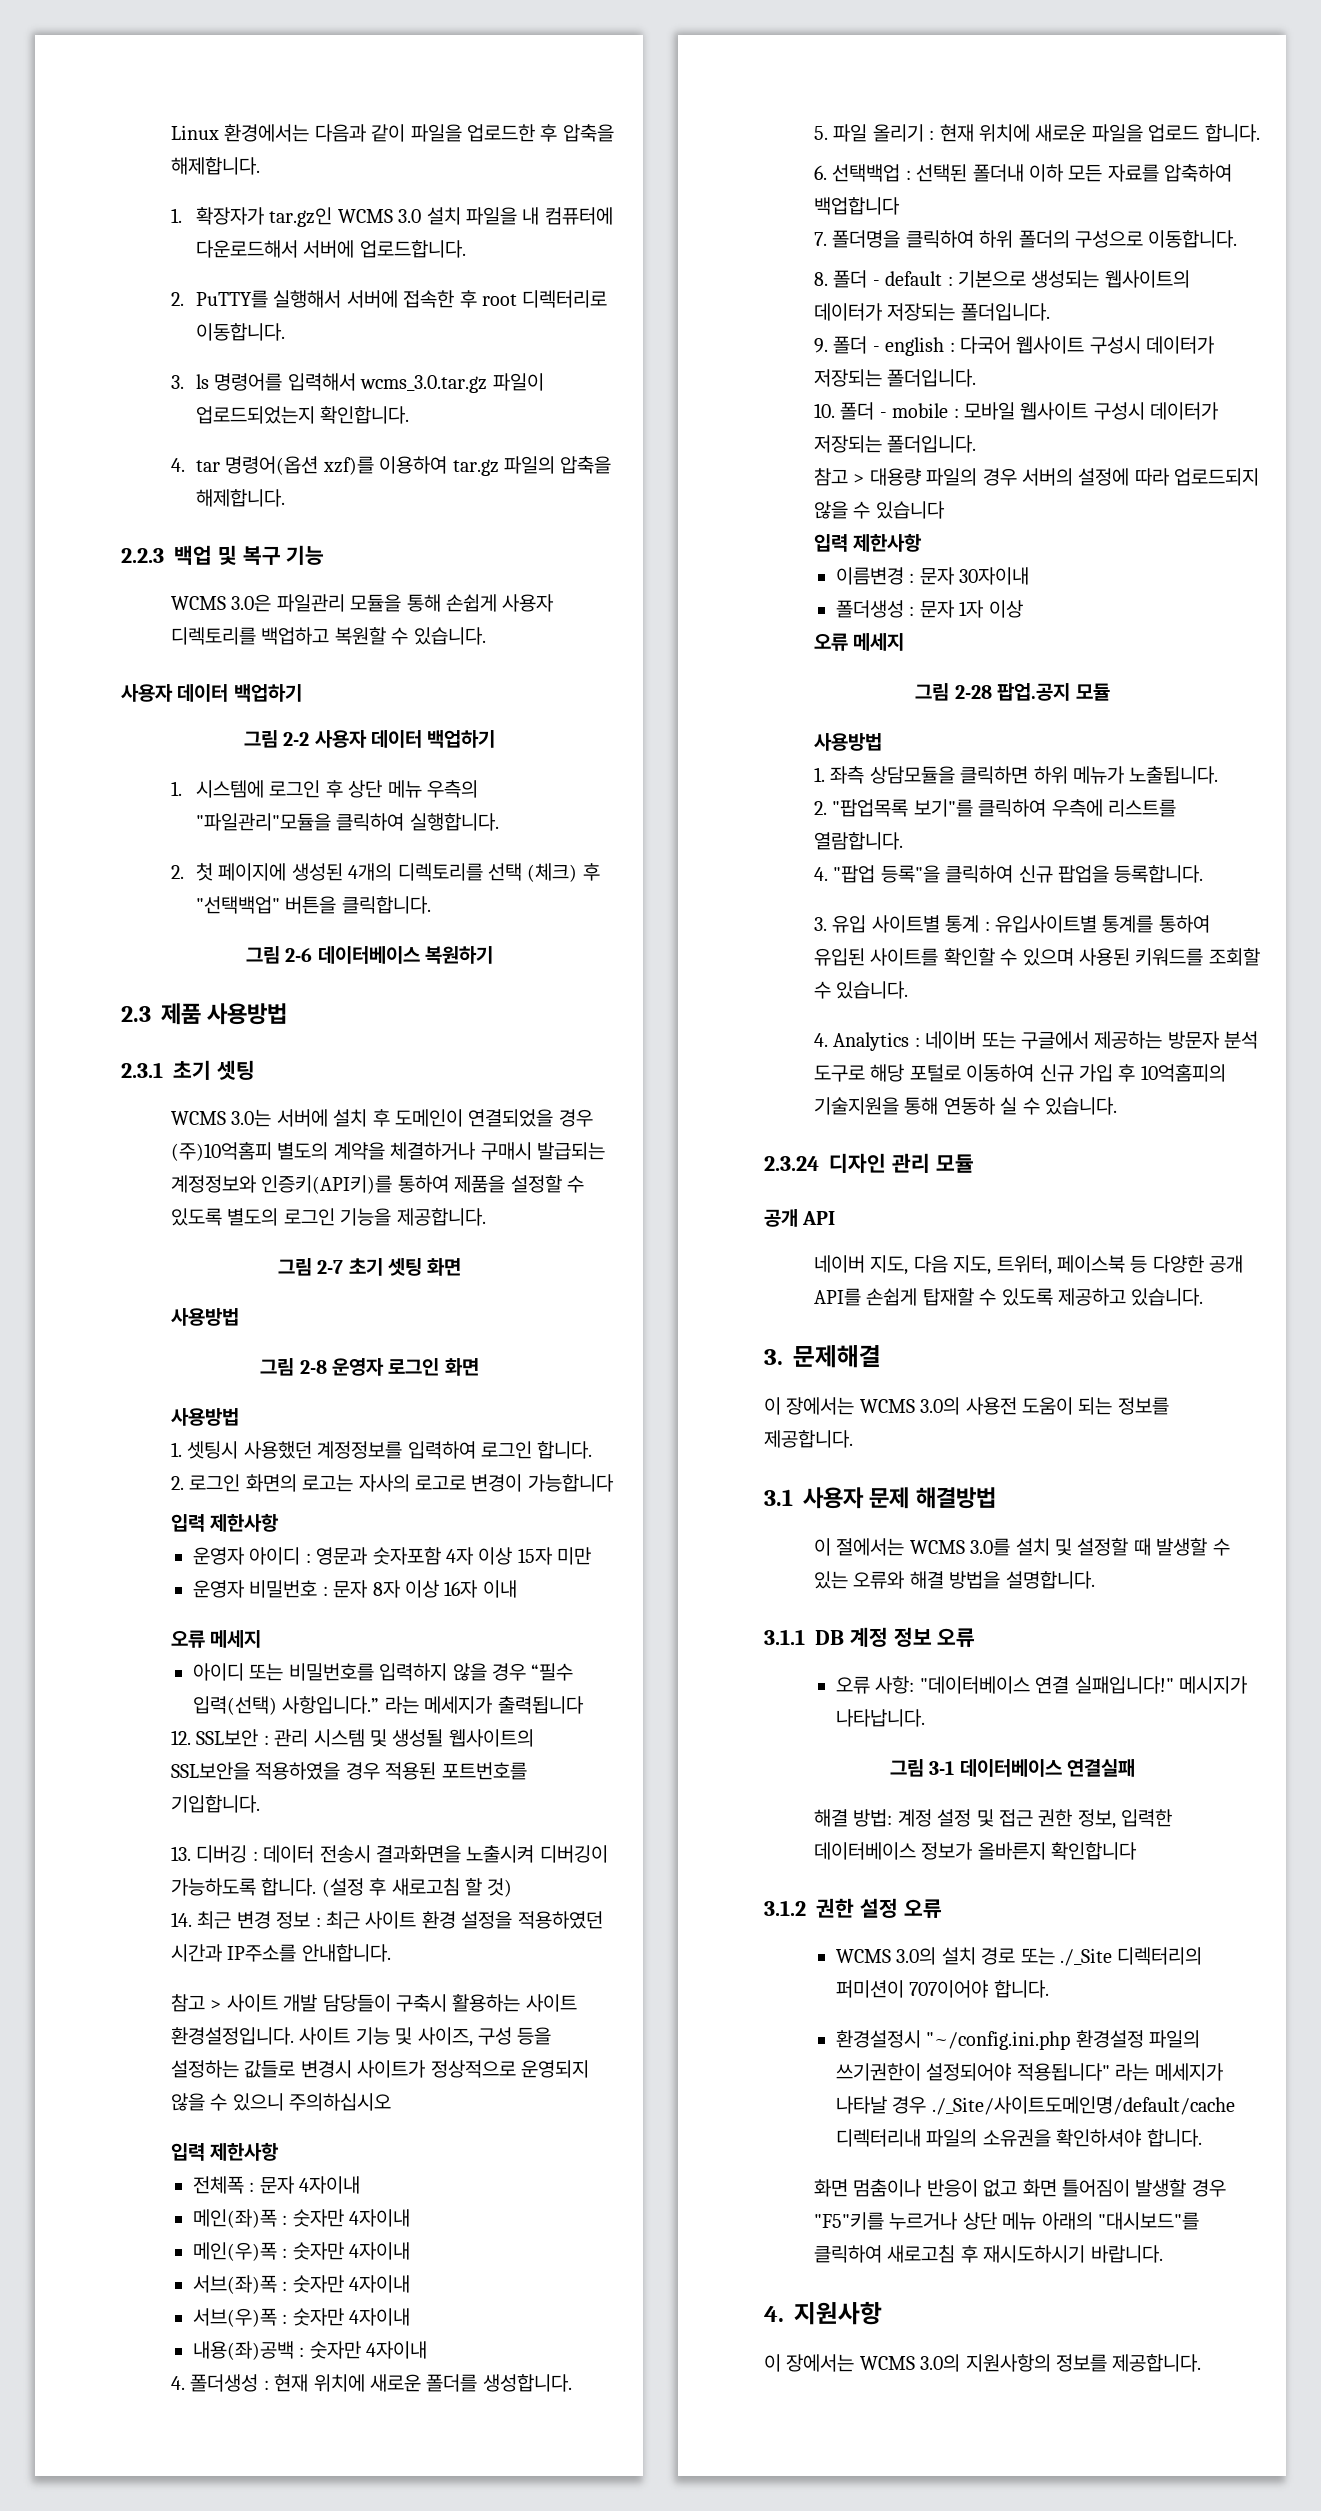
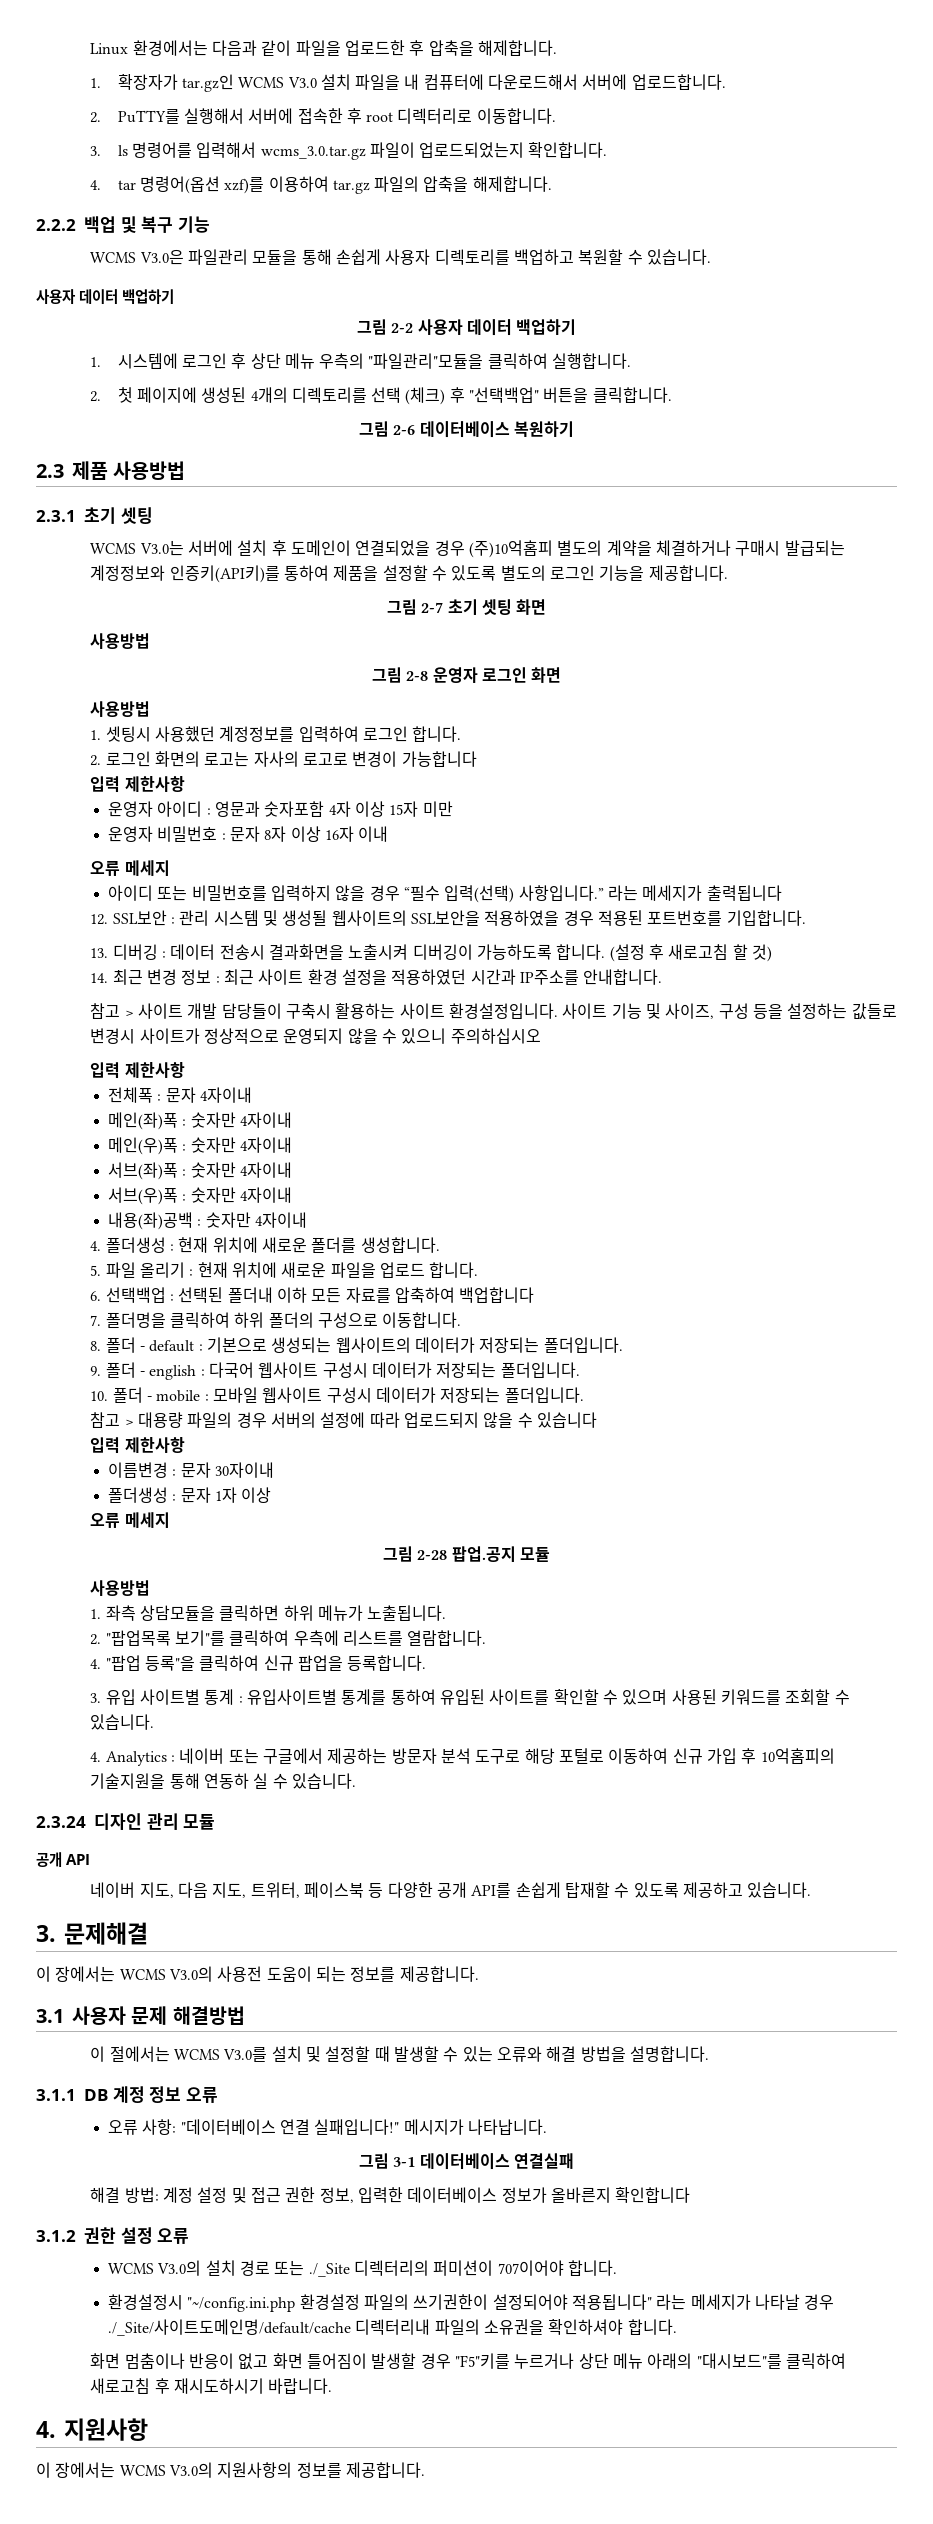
[398,209,422,223] 3.0 -> [287,77,317,88] V3.0
[121,548,164,563] 2.2.3 -> [36,219,76,231] 2.2.2
[231,594,272,612] 3.0은 -> [139,249,184,265] V3.0은
[231,1109,272,1127] 3.0는 -> [139,540,184,556] V3.0는
[920,1397,961,1415] 3.0의 -> [168,1966,213,1982] V3.0의
[970,1538,1011,1556] 3.0를 -> [223,2047,268,2062] V3.0를
[896,1947,937,1965] 3.0의 -> [157,2260,202,2276] V3.0의
[920,2354,961,2372] 3.0의 -> [168,2462,213,2478] V3.0의

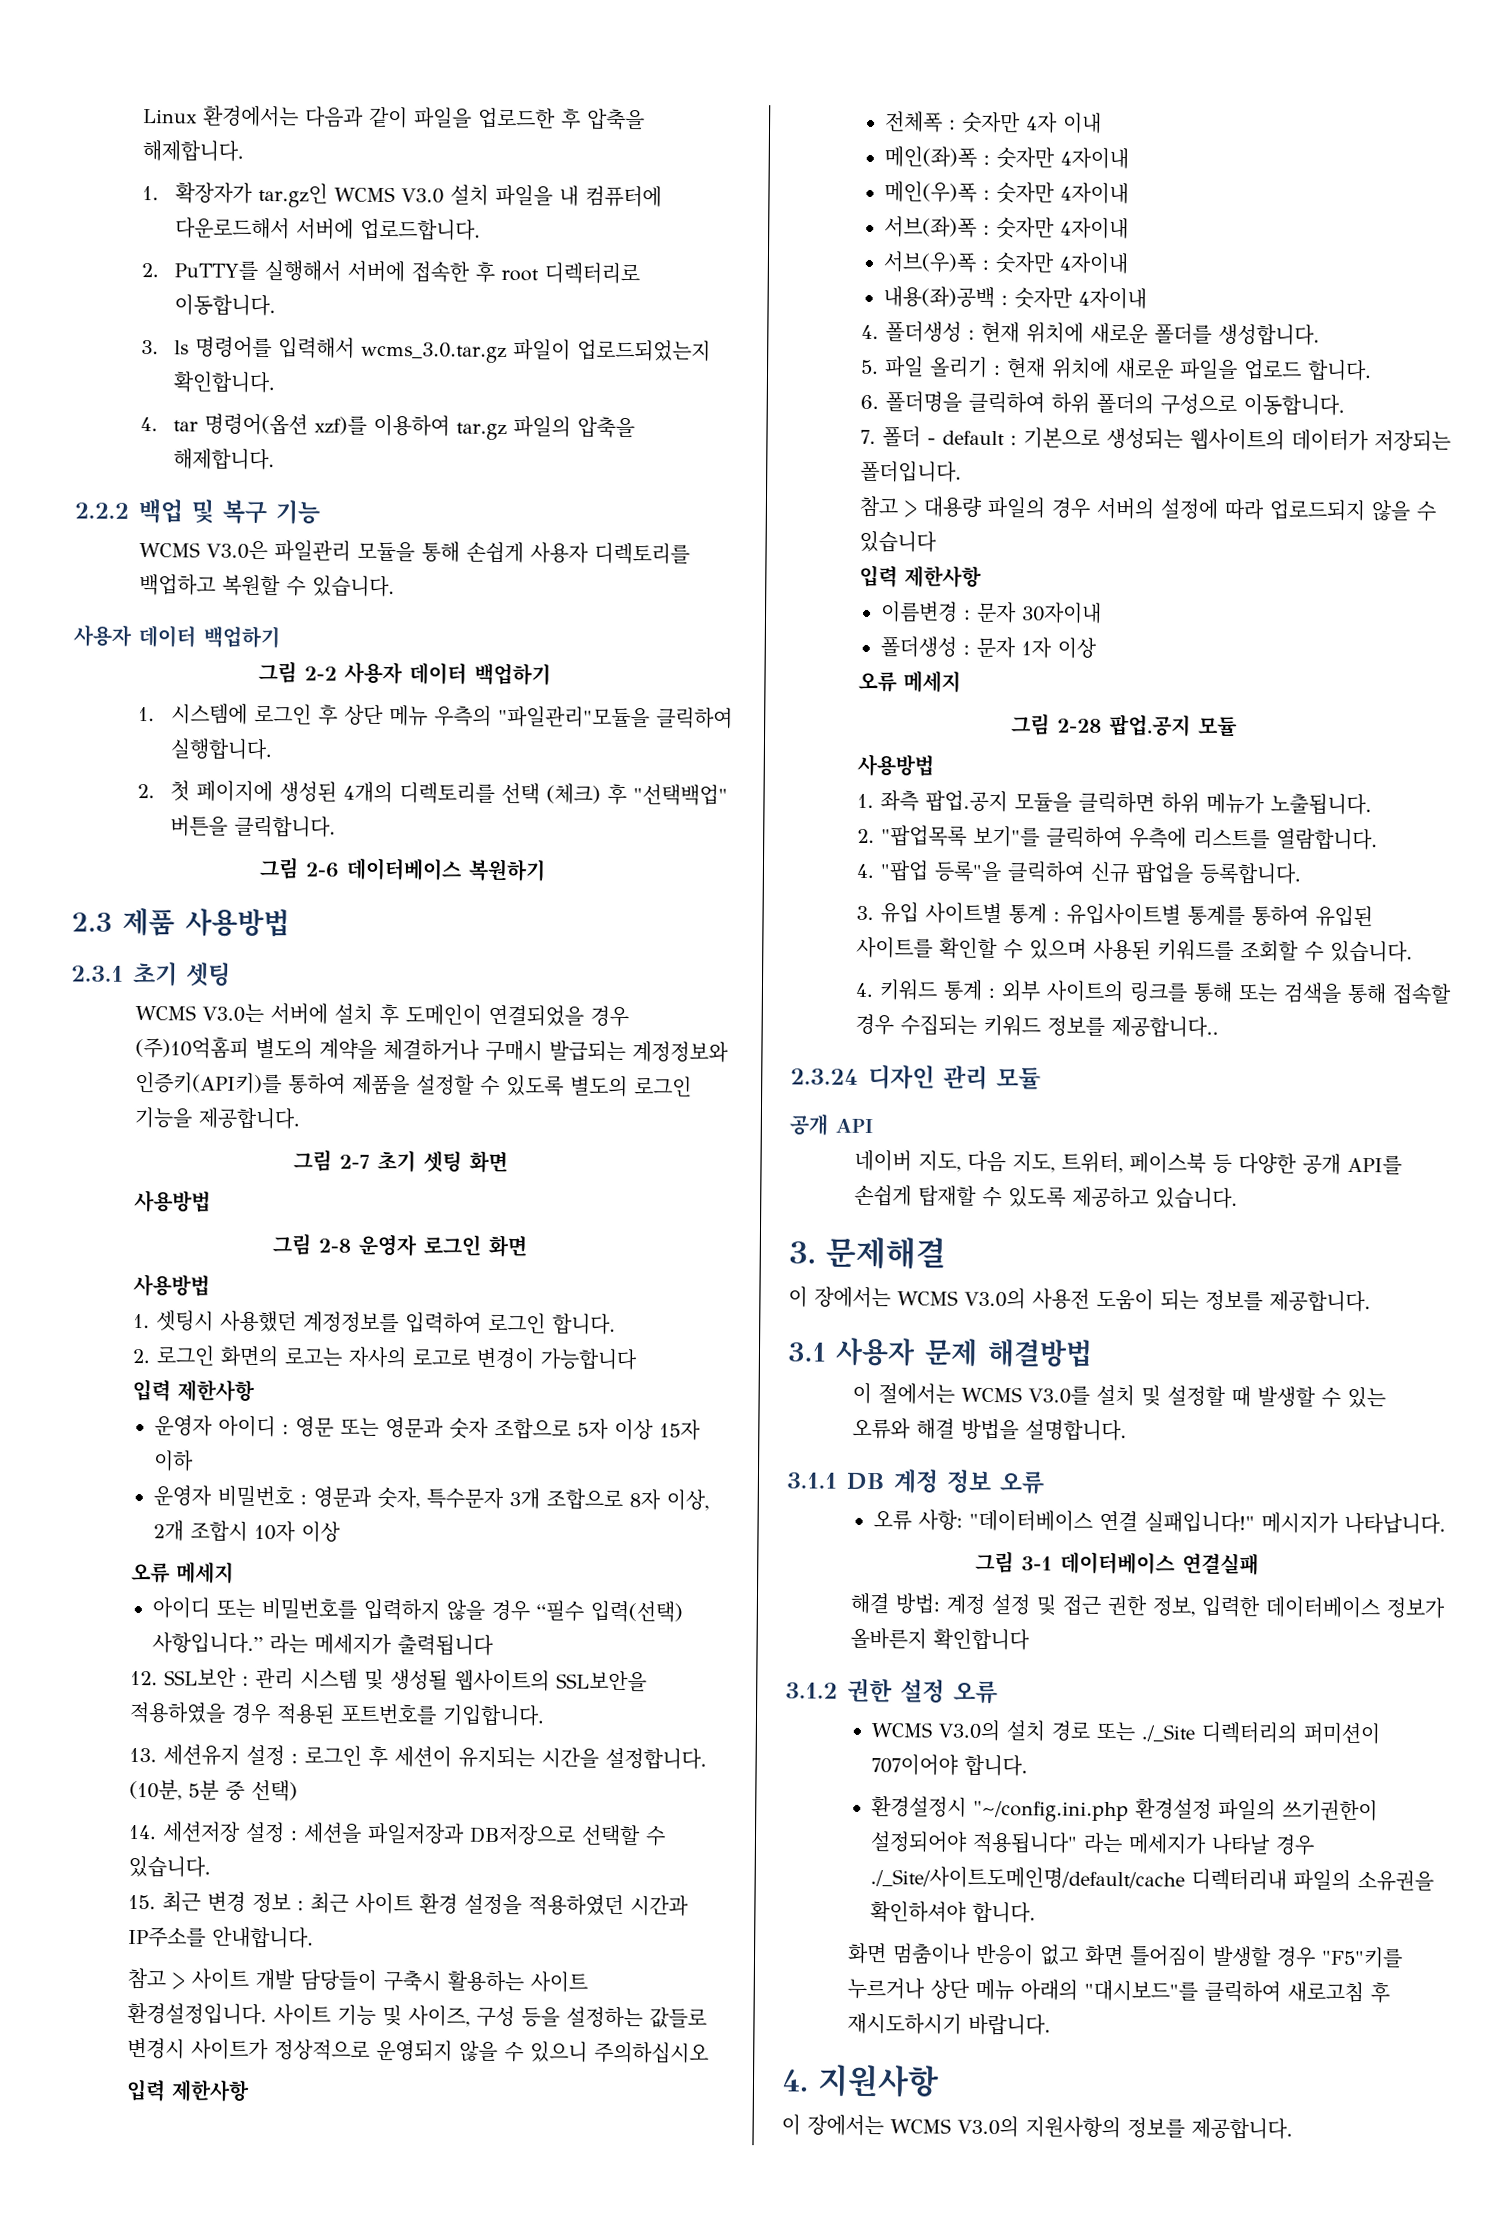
[214,801,351,817] 영문과 숫자포함 4자 -> [295,1416,610,1440] 영문 또는 영문과 숫자 조합으로 5자
[422,801,453,817] 미만 -> [153,1450,195,1472] 이하
[229,826,389,842] 문자 8자 이상 16자 이내 -> [313,1486,710,1511] [153,1520,342,1543] 영문과 숫자, 특수문자 3개 조합으로 8자 이상, 2개 조합시 10자 이상
[112,944,772,962] [90,973,109,983] 디버깅 : 데이터 전송시 결과화면을 노출시켜 디버깅이 가능하도록 합니다. (설정 후 새로고침 할 것) // 14. -> [163,1744,708,1770] [129,1778,299,1802] [128,1821,667,1847] [128,1855,212,1878] [128,1894,157,1910] 세션유지 설정 : 로그인 후 세션이 유지되는 시간을 설정합니다. (10분, 5분 중 선택) // 14. 세션저장 설정 : 세션을 파일저장과 DB저장으로 선택할 수 있습니다. // 15.
[165,1087,252,1103] 문자 4자이내 -> [961,111,1103,134] 숫자만 4자 이내
[105,1287,535,1303] [90,1315,102,1326] 선택백업 : 선택된 폴더내 이하 모든 자료를 압축하여 백업합니다 // 7. -> (880, 402) none
[90,1341,102,1351] 8. -> [860,429,877,445] 7.
[90,1362,580,1380] [90,1387,584,1403] // 9. 폴더 - english : 다국어 웹사이트 구성시 데이터가 저장되는 폴더입니다. // 10. 폴더 - mobile : 모바일 웹사이트 구성시 데이터가 저장되는 폴더입니다. -> (963, 471) none
[140,1605,216,1621] 상담모듈을 -> [925,790,1073,813] 팝업.공지 모듈을
[105,1748,835,1766] [90,1773,356,1789] Analytics : 네이버 또는 구글에서 제공하는 방문자 분석 도구로 해당 포털로 이동하여 신규 가입 후 10억홈피의 기술지원을 통해 연동하 실 수 있습니다. -> [879,979,1453,1005] [855,1013,1220,1038] 키워드 통계 : 외부 사이트의 링크를 통해 또는 검색을 통해 접속할 경우 수집되는 키워드 정보를 제공합니다..

